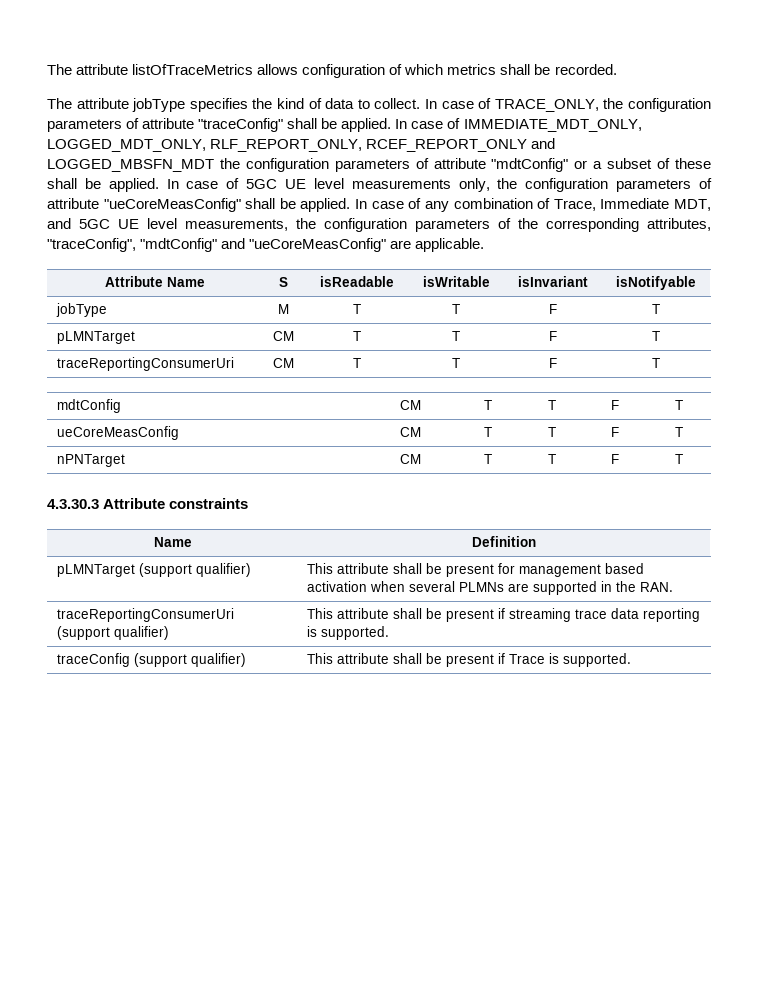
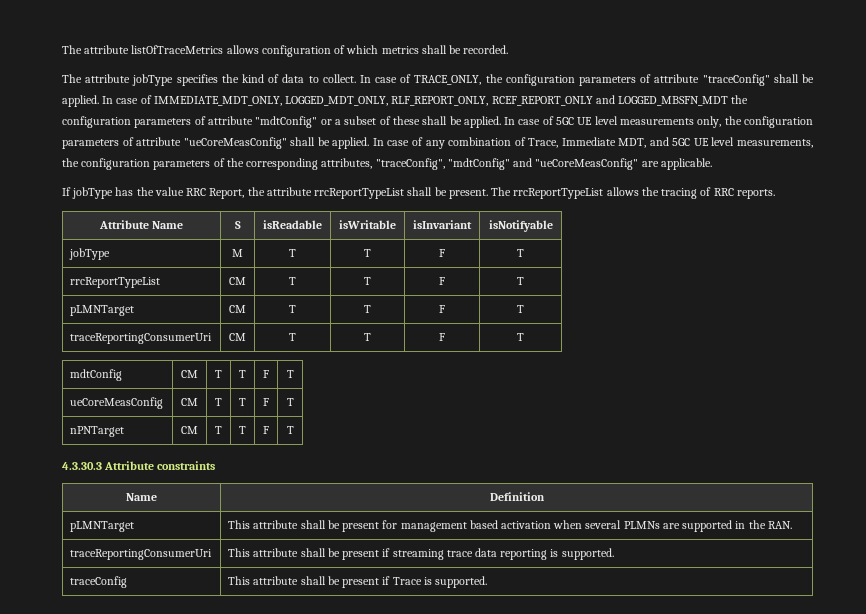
(485, 245) none -> [62,187,775,199] // If jobType has the value RRC Report, the attribute rrcReportTypeList shall be present. The rrcReportTypeList allows the tracing of RRC reports.
(660, 309) none -> [70,277,161,288] [229,277,246,285] [289,277,296,285] [364,277,371,285] [439,277,445,285] [517,277,524,285] // rrcReportTypeList | CM | T | T | F | T
[138,563,251,577] (support qualifier) -> (135, 526) none
[56,626,169,640] (support qualifier) -> (213, 554) none
[133,653,246,667] (support qualifier) -> (128, 582) none

